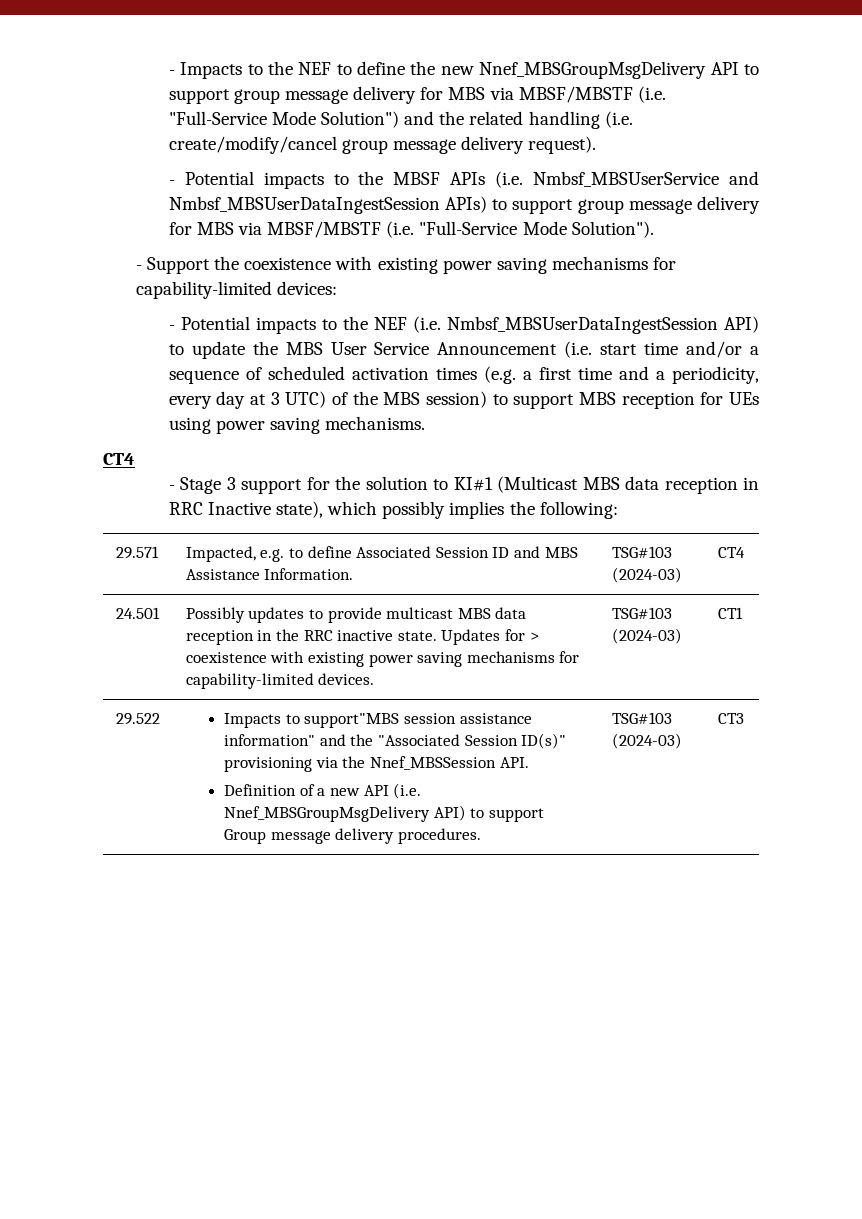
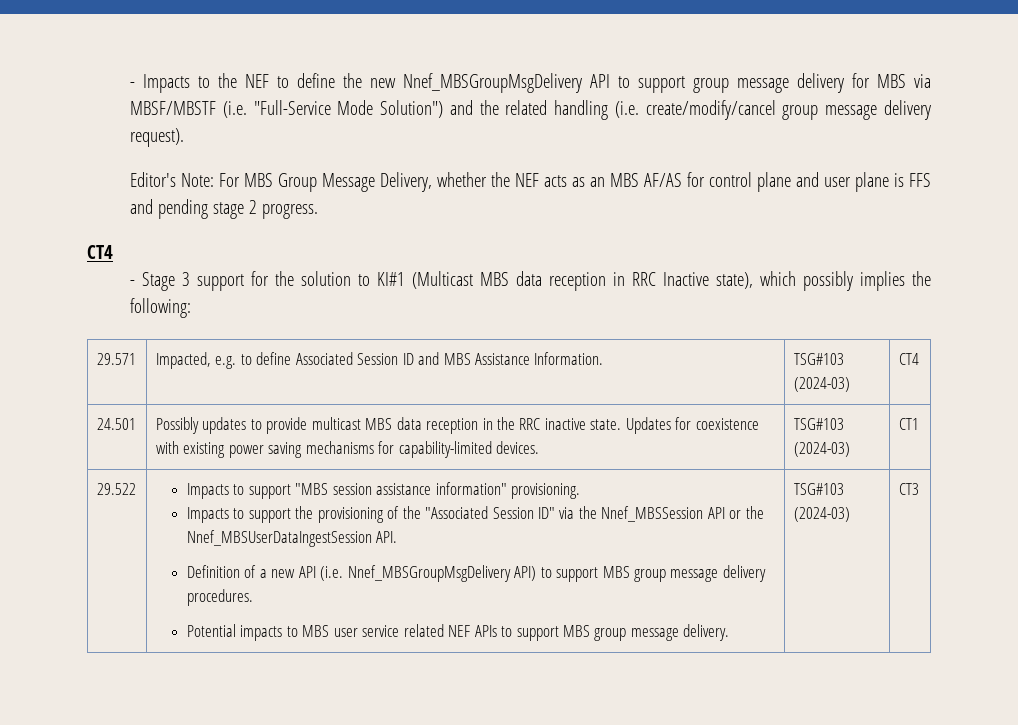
[168,171,760,189] [168,196,760,214] [168,221,654,238] [135,256,677,274] [135,281,338,299] [168,316,759,334] [168,341,759,359] [168,366,759,384] [168,391,759,409] [168,416,426,434] - Potential impacts to the MBSF APIs (i.e. Nmbsf_MBSUserService and Nmbsf_MBSUserDataIngestSession APIs) to support group message delivery for MBS via MBSF/MBSTF (i.e. "Full-Service Mode Solution"). // - Support the coexistence with existing power saving mechanisms for capability-limited devices: // - Potential impacts to the NEF (i.e. Nmbsf_MBSUserDataIngestSession API) to update the MBS User Service Announcement (i.e. start time and/or a sequence of scheduled activation times (e.g. a first time and a periodicity, every day at 3 UTC) of the MBS session) to support MBS reception for UEs using power saving mechanisms. -> [130,172,932,192] [130,199,318,219] Editor's Note: For MBS Group Message Delivery, whether the NEF acts as an MBS AF/AS for control plane and user plane is FFS and pending stage 2 progress.
[529,632,539,641] > -> (692, 423) none
[304,713,400,728] support"MBS -> [248,483,329,499] support "MBS
[319,734,346,746] and -> [511,483,581,499] [186,506,400,523] provisioning. // Impacts to support the provisioning of
[521,733,567,749] [224,757,313,772] ID(s)" provisioning -> [538,507,556,519] ID"
(497, 763) none -> [707,506,764,519] [186,530,372,547] API or the Nnef_MBSUserDataIngestSession
[224,829,267,844] Group -> [602,566,666,582] MBS group
(482, 836) none -> [186,624,730,641] // Potential impacts to MBS user service related NEF APIs to support MBS group message delivery.

